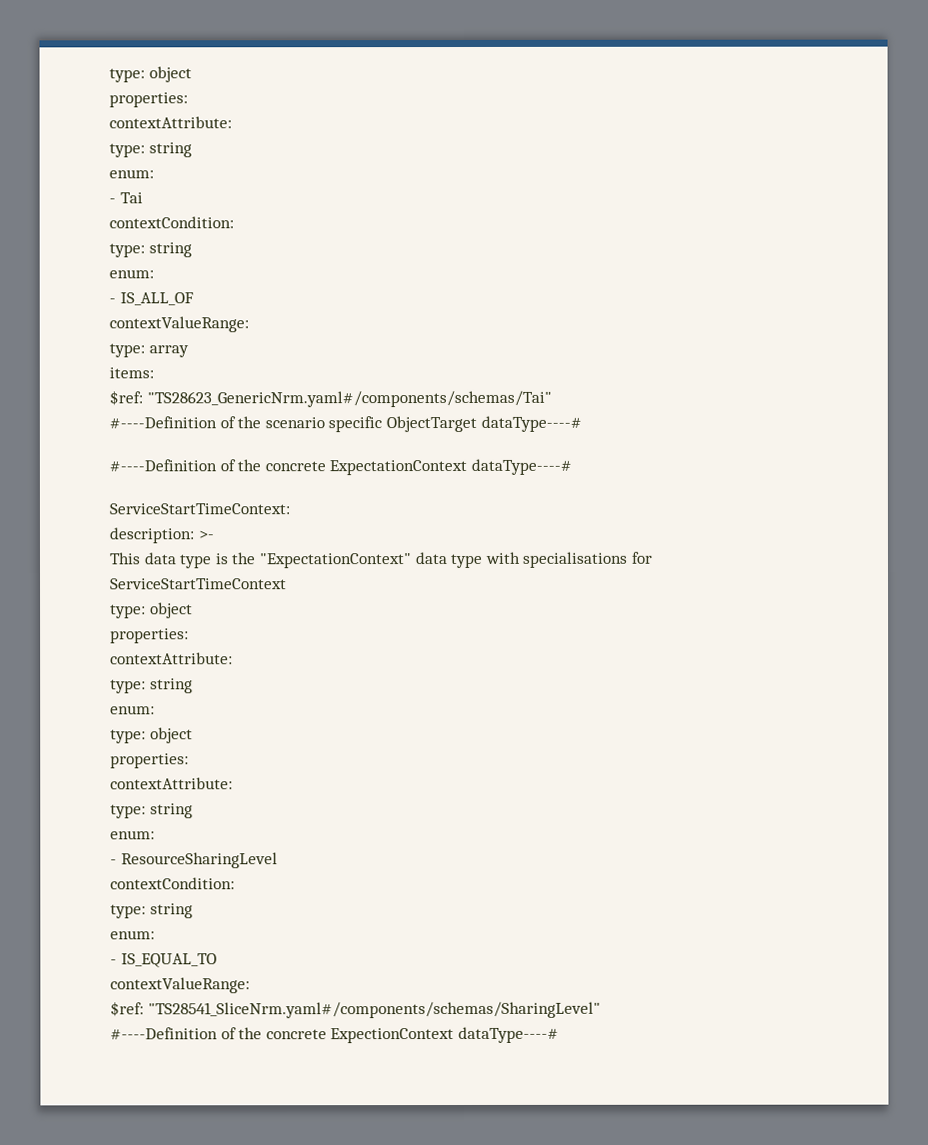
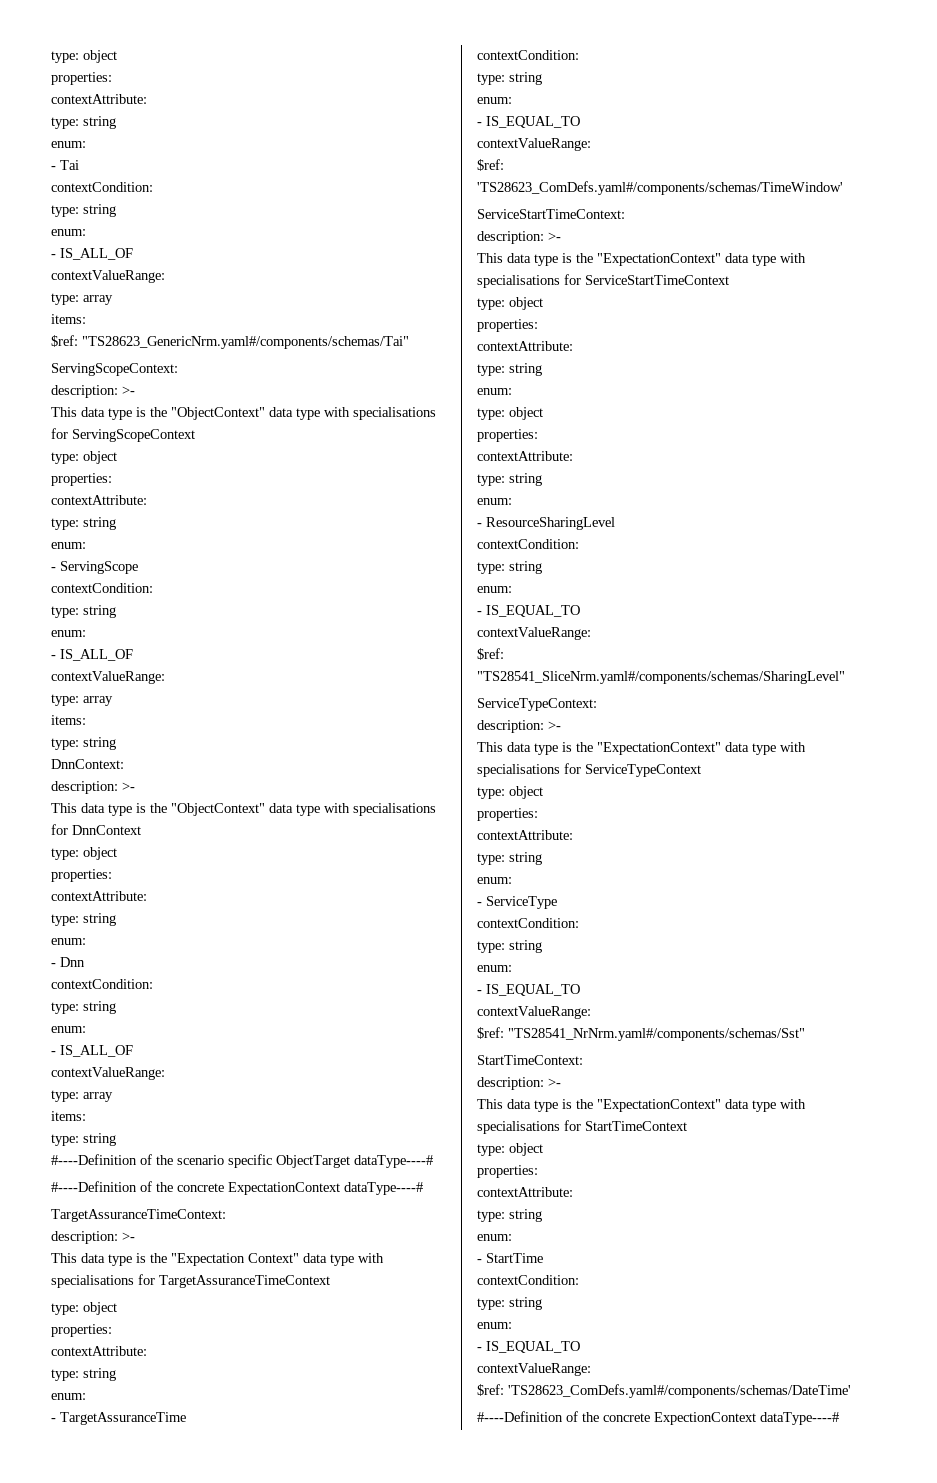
(552, 399) none -> [51,363,178,376] [51,385,135,398] [51,407,436,420] [51,428,195,442] [51,451,117,464] [51,473,112,486] [51,495,147,505] [51,517,116,530] [51,542,86,549] [51,561,138,574] [51,583,153,593] [51,605,116,618] [51,630,86,637] [51,649,133,661] [51,671,165,684] [51,694,113,706] [51,715,86,725] [51,737,116,750] [51,759,124,769] [51,781,135,794] [51,803,436,816] [51,824,141,835] [51,847,117,860] [51,869,112,882] [51,891,147,901] [51,913,116,926] [51,938,86,945] [51,957,85,967] [51,979,153,989] [51,1001,116,1014] [51,1026,86,1033] [51,1045,133,1057] [51,1067,165,1080] [51,1090,113,1102] [51,1111,86,1121] [51,1133,116,1146] // ServingScopeContext: // description: >- // This data type is the "ObjectContext" data type with specialisations for ServingScopeContext // type: object // properties: // contextAttribute: // type: string // enum: // - ServingScope // contextCondition: // type: string // enum: // - IS_ALL_OF // contextValueRange: // type: array // items: // type: string // DnnContext: // description: >- // This data type is the "ObjectContext" data type with specialisations for DnnContext // type: object // properties: // contextAttribute: // type: string // enum: // - Dnn // contextCondition: // type: string // enum: // - IS_ALL_OF // contextValueRange: // type: array // items: // type: string
(572, 466) none -> [51,1209,226,1222] [51,1231,135,1244] [51,1253,384,1266] [51,1274,330,1288] [51,1302,117,1315] [51,1324,112,1337] [51,1346,147,1356] [51,1368,116,1381] [51,1393,86,1400] [51,1412,186,1425] [477,50,579,60] [477,72,542,85] [477,97,512,104] [477,116,580,128] [477,138,591,151] [477,159,504,171] [477,181,843,195] // TargetAssuranceTimeContext: // description: >- // This data type is the "Expectation Context" data type with specialisations for TargetAssuranceTimeContext // type: object // properties: // contextAttribute: // type: string // enum: // - TargetAssuranceTime // contextCondition: // type: string // enum: // - IS_EQUAL_TO // contextValueRange: // $ref: 'TS28623_ComDefs.yaml#/components/schemas/TimeWindow'
(601, 1010) none -> [477,698,597,711] [477,720,561,733] [477,742,806,755] [477,763,701,777] [477,786,543,799] [477,808,538,821] [477,830,573,840] [477,852,542,865] [477,877,512,884] [477,896,557,909] [477,918,579,928] [477,940,542,953] [477,965,512,972] [477,984,580,996] [477,1006,591,1019] [477,1027,805,1041] [477,1055,583,1065] [477,1077,561,1090] [477,1099,806,1112] [477,1120,687,1134] [477,1143,543,1156] [477,1165,538,1178] [477,1187,573,1197] [477,1209,542,1222] [477,1234,512,1241] [477,1253,543,1263] [477,1275,579,1285] [477,1297,542,1310] [477,1322,512,1329] [477,1341,580,1353] [477,1363,591,1376] [477,1384,851,1398] // ServiceTypeContext: // description: >- // This data type is the "ExpectationContext" data type with specialisations for ServiceTypeContext // type: object // properties: // contextAttribute: // type: string // enum: // - ServiceType // contextCondition: // type: string // enum: // - IS_EQUAL_TO // contextValueRange: // $ref: "TS28541_NrNrm.yaml#/components/schemas/Sst" // StartTimeContext: // description: >- // This data type is the "ExpectationContext" data type with specialisations for StartTimeContext // type: object // properties: // contextAttribute: // type: string // enum: // - StartTime // contextCondition: // type: string // enum: // - IS_EQUAL_TO // contextValueRange: // $ref: 'TS28623_ComDefs.yaml#/components/schemas/DateTime'

